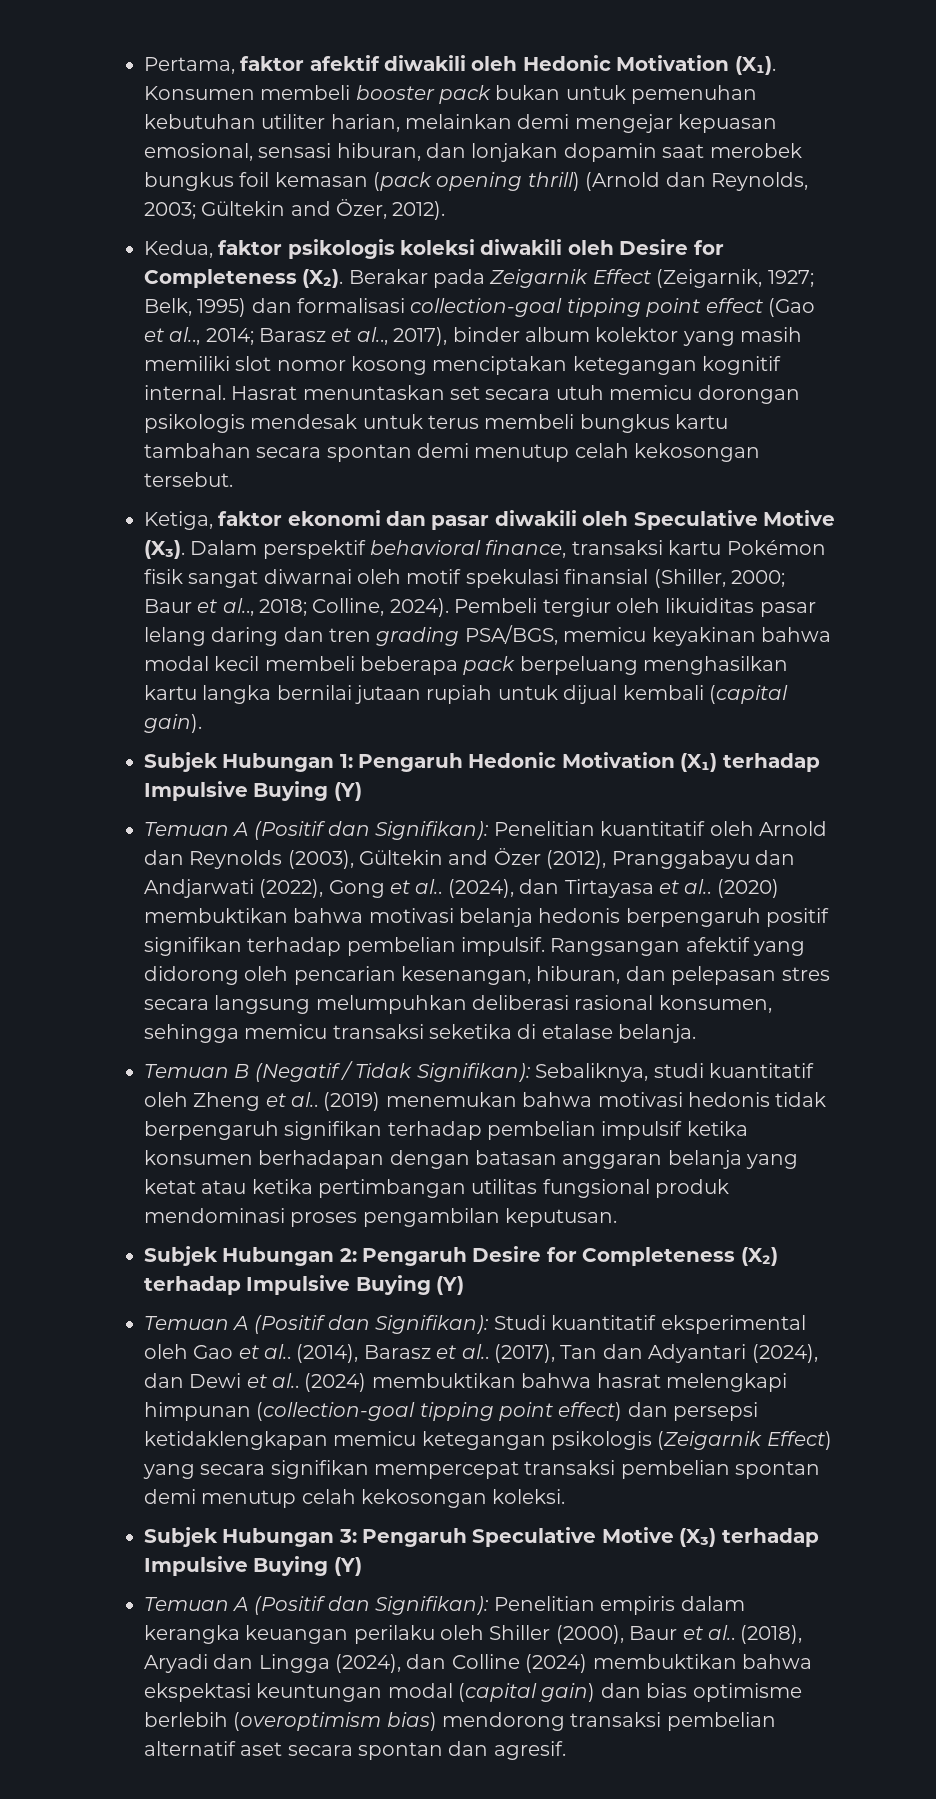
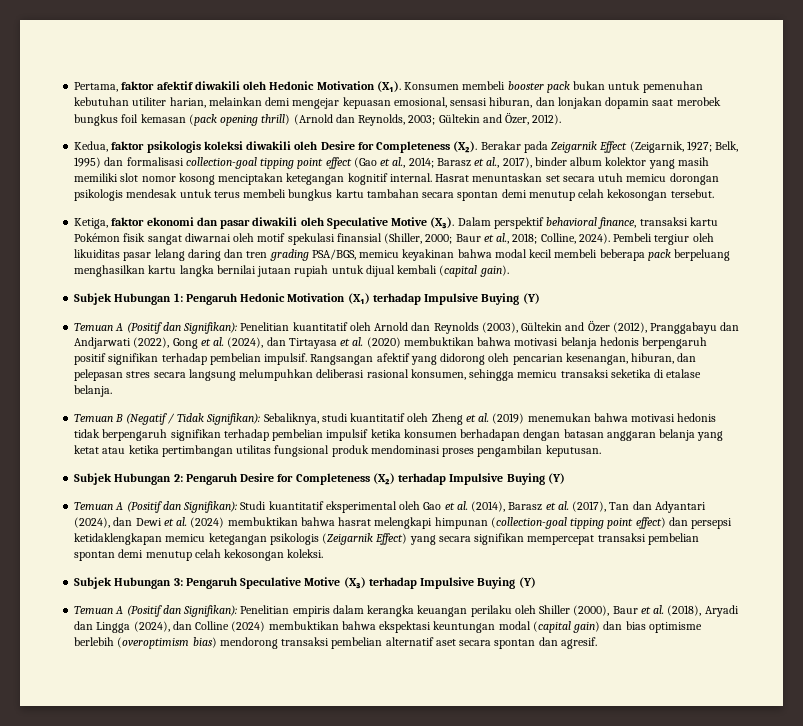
[169,327,201,345] al.., -> [392,157,406,168] al.,
[356,327,388,345] al.., -> [486,157,500,168] al.,
[222,598,254,616] al.., -> [496,233,510,244] al.,
[415,879,443,894] al.. -> [213,337,225,346] al.
[684,879,712,894] al.. -> [352,337,364,346] al.
[291,1092,319,1107] al.. -> [478,413,490,422] al.
[264,1344,292,1359] al.. -> [456,501,468,510] al.
[461,1344,489,1359] al.. -> [557,501,569,510] al.
[272,1373,300,1388] al.. -> [176,517,188,526] al.
[708,1625,736,1640] al.. -> [653,605,665,614] al.

